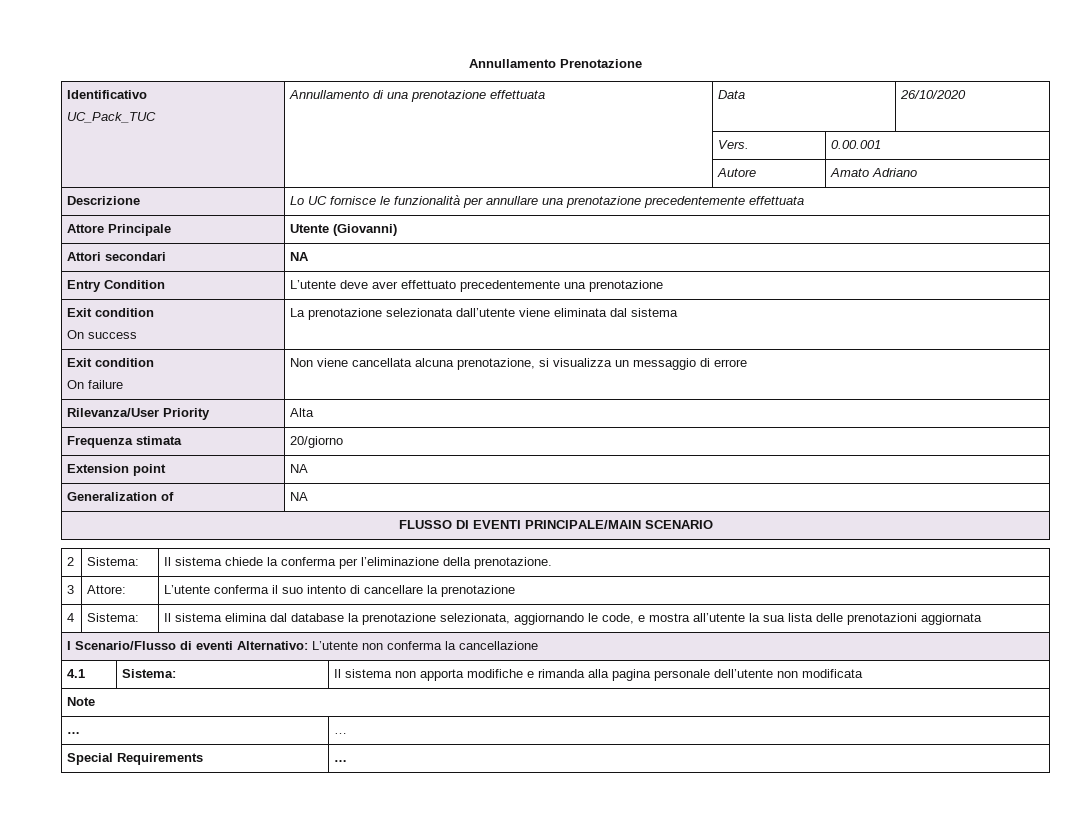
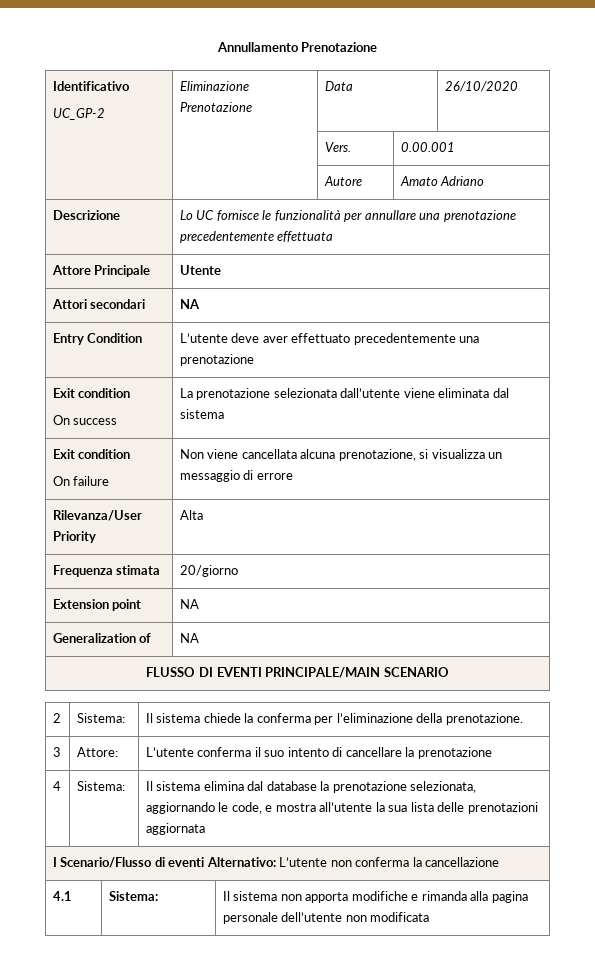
[66,112,156,123] [288,90,545,102] UC_Pack_TUC | Annullamento di una prenotazione effettuata -> [52,108,105,120] [179,81,249,91] [179,102,252,112] UC_GP-2 | Eliminazione Prenotazione
[332,224,397,236] (Giovanni) -> (221, 270) none
[66,697,95,706] [66,732,80,734] [333,733,347,734] [66,753,203,765] [333,760,347,762] // Note // … | … // Special Requirements | … -> (430, 917) none

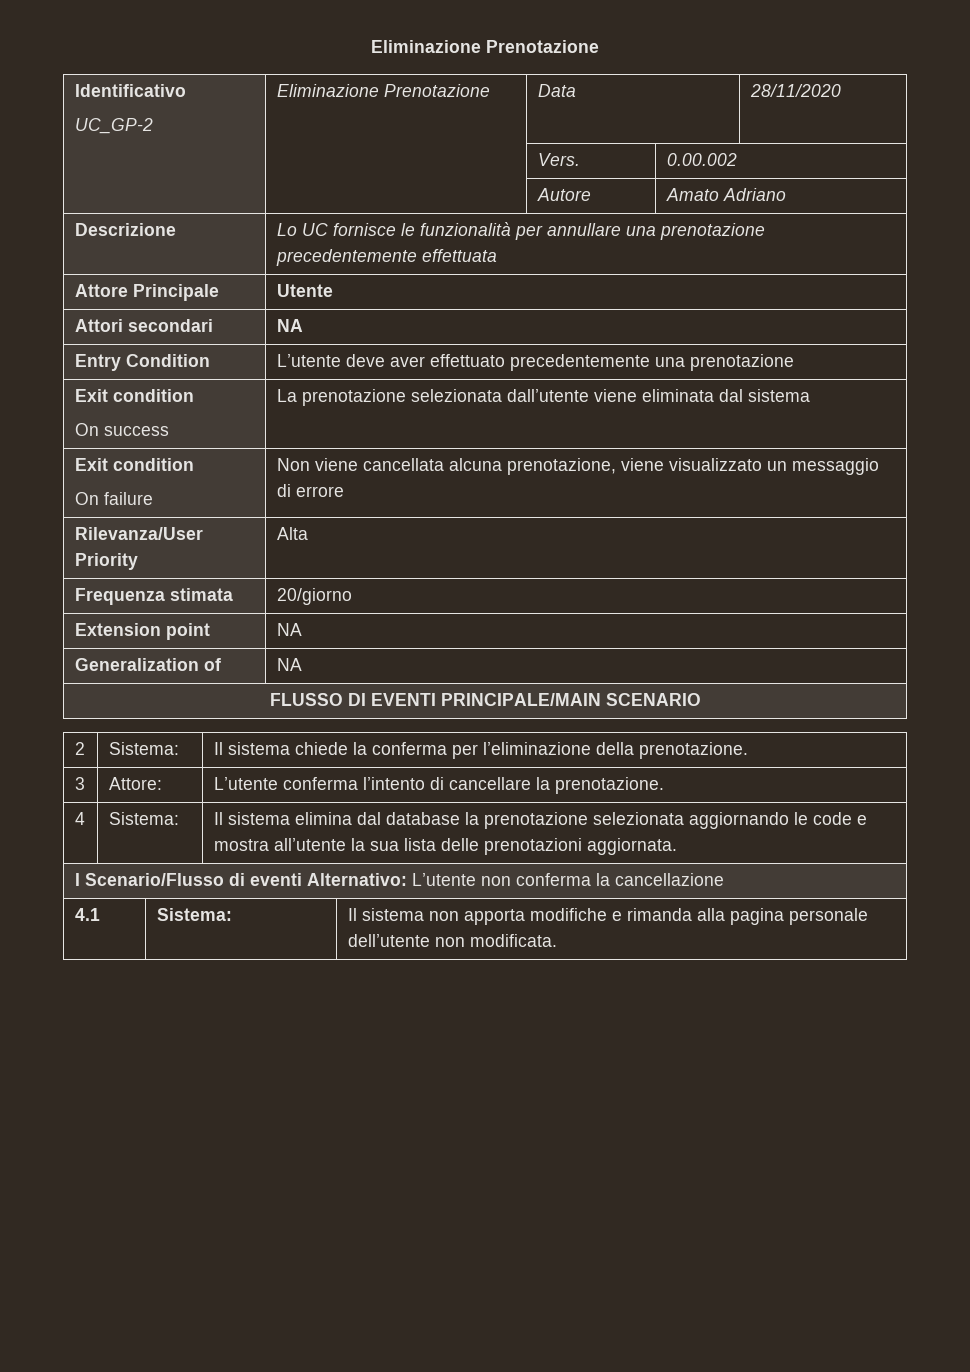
[216,42,299,52] Annullamento -> [371,40,481,53] Eliminazione
[444,81,518,92] 26/10/2020 -> [749,84,841,97] 28/11/2020
[400,142,455,152] 0.00.001 -> [666,153,737,166] 0.00.002
[419,449,485,459] si visualizza -> [620,458,762,471] viene visualizzato
[254,747,329,757] il suo intento -> [362,777,425,790] l’intento
[417,747,492,759] prenotazione -> [554,777,664,794] prenotazione.
[410,781,477,793] selezionata, -> [592,812,684,825] selezionata
[231,802,262,814] code, -> [812,812,852,825] code
[145,823,205,835] aggiornata -> [586,838,677,855] aggiornata.
[370,912,430,922] modificata -> [469,934,557,947] modificata.

